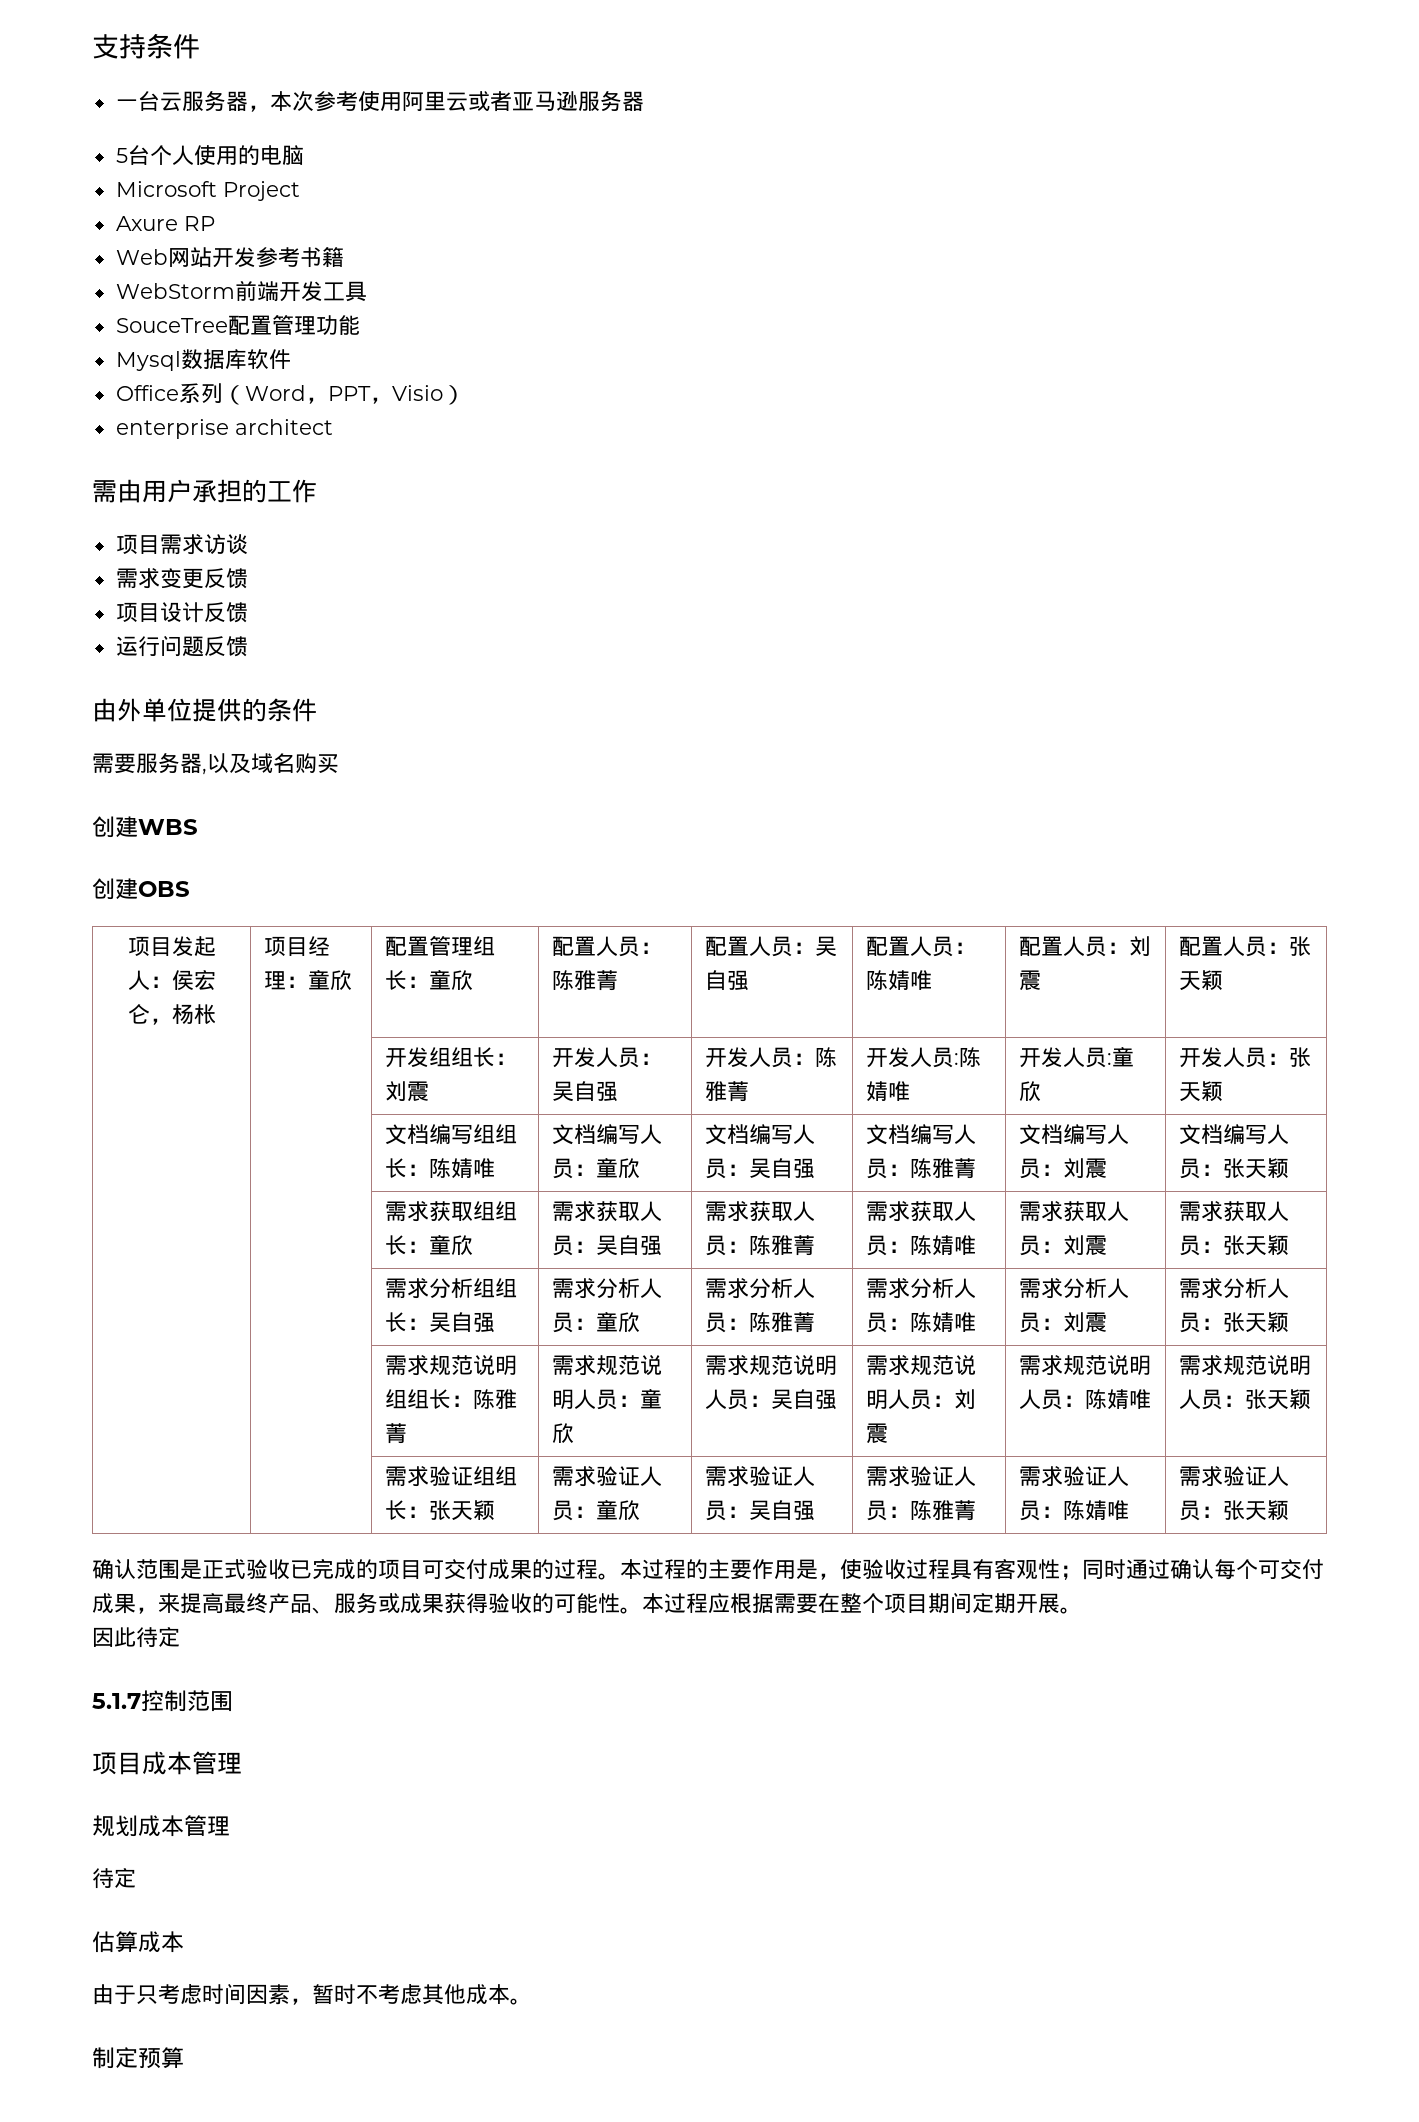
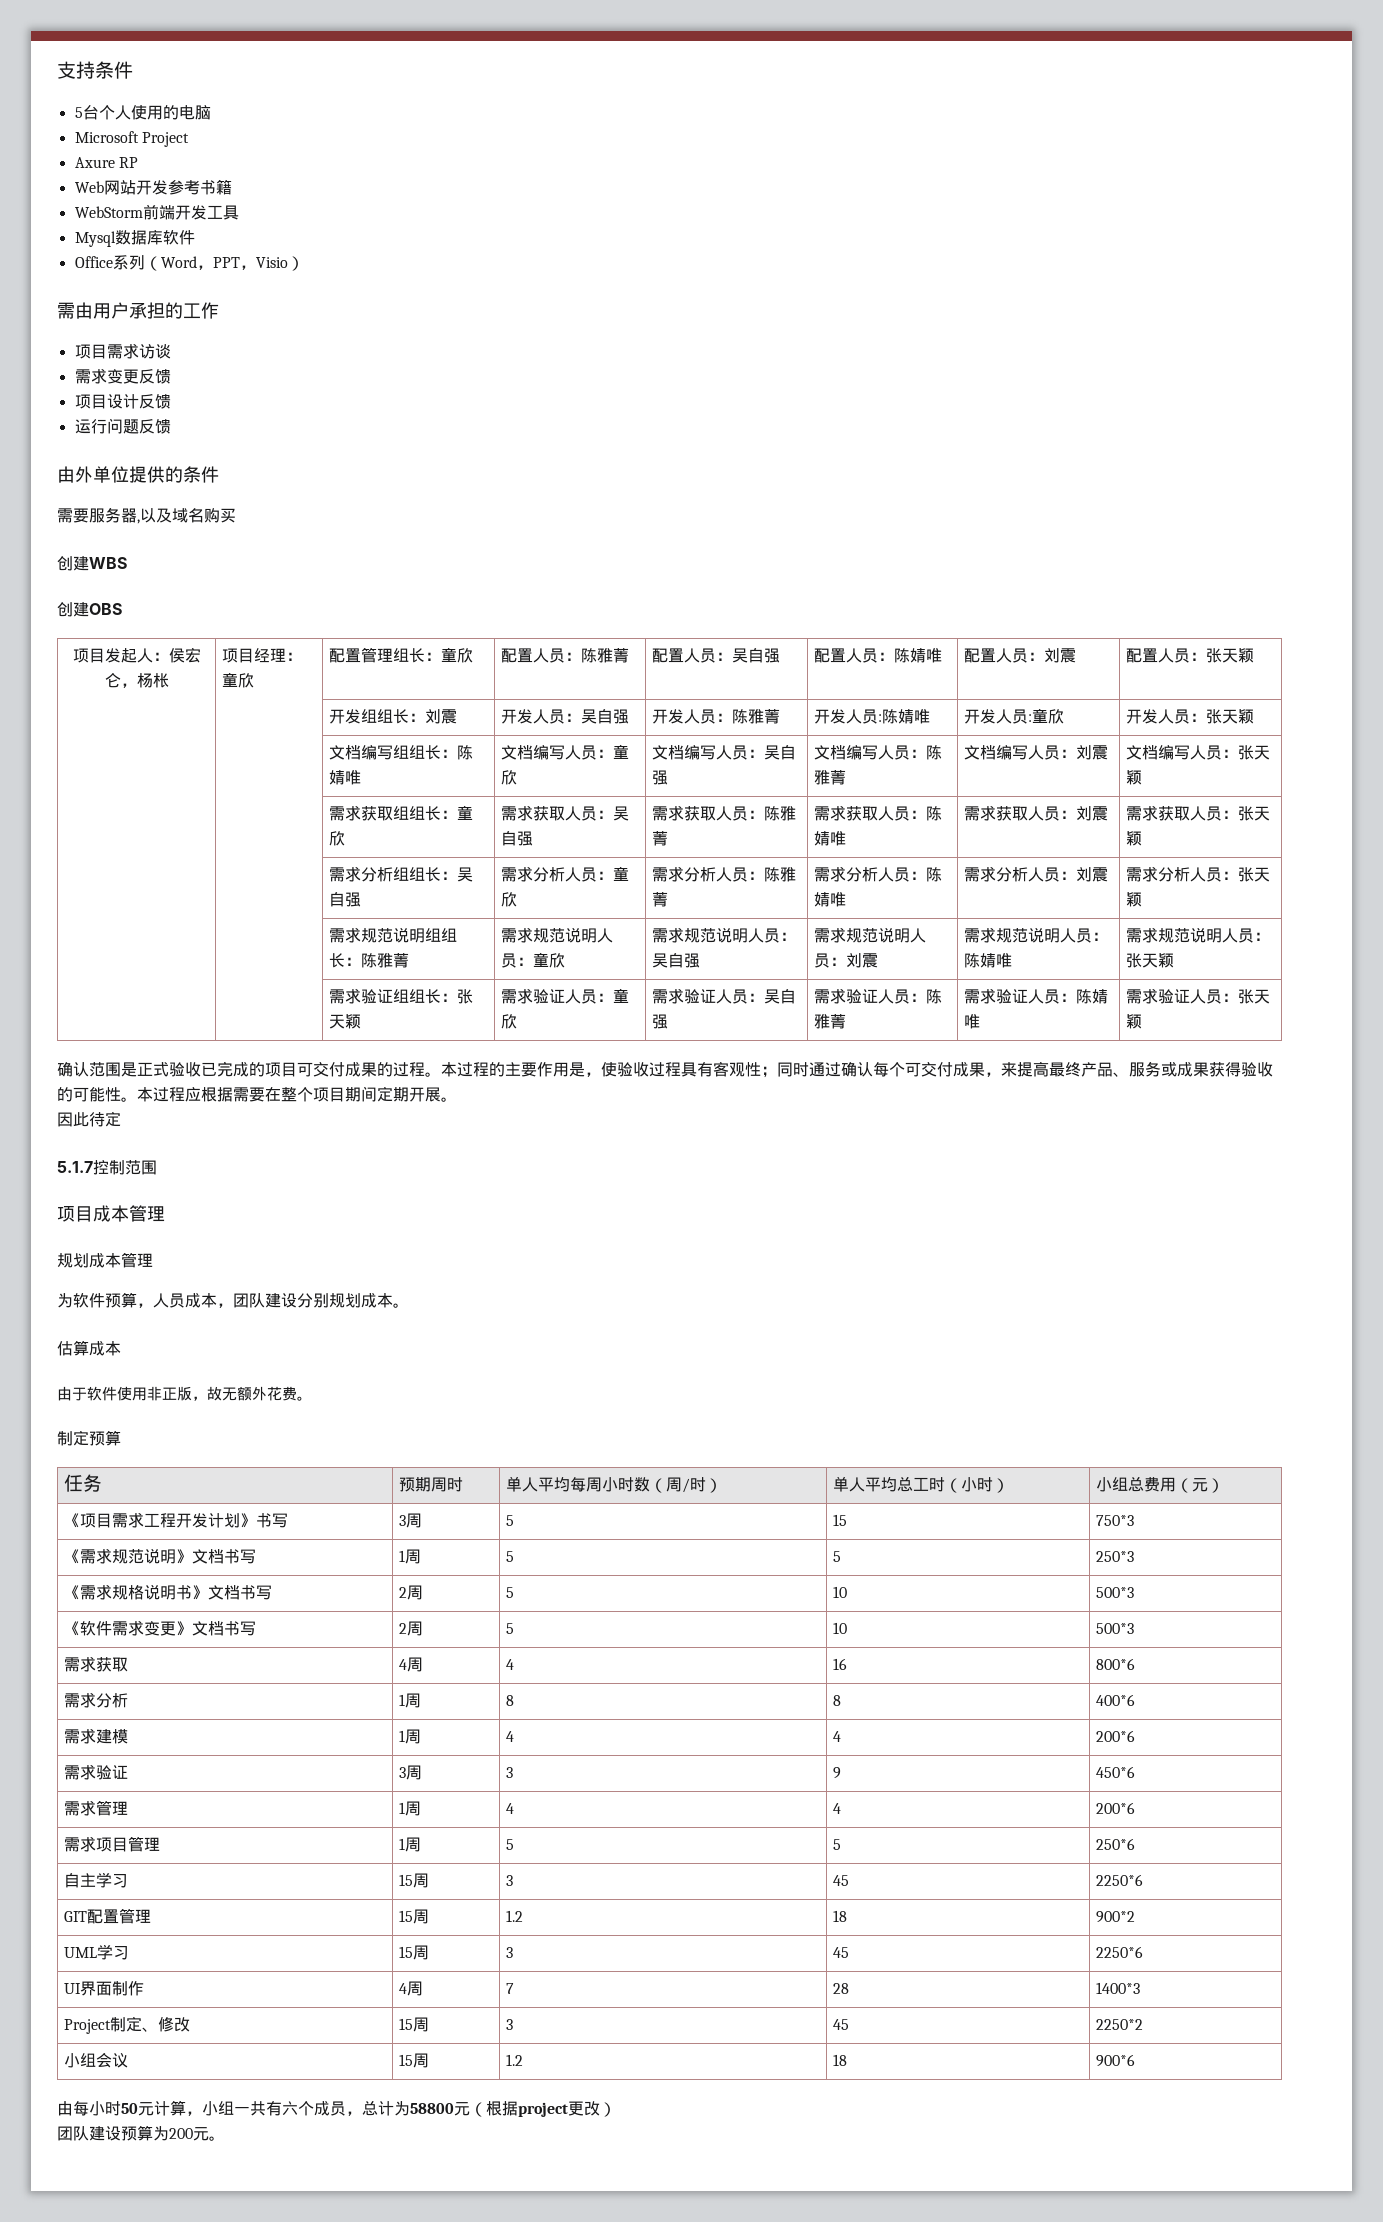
[115,91,644,112] // 一台云服务器，本次参考使用阿里云或者亚马逊服务器 -> (133, 70) none
[115,315,360,335] // SouceTree配置管理功能 -> (239, 212) none
[115,419,333,439] // enterprise architect -> (304, 263) none
[92,1868,136,1889] [92,1931,184,1953] [92,1983,532,2005] [92,2047,184,2069] 待定 // 估算成本 // 由于只考虑时间因素，暂时不考虑其他成本。 // 制定预算 -> [57,1292,409,1308] [57,1340,121,1356] [57,1386,312,1401] [57,1430,121,1446] [64,1474,103,1492] [399,1477,464,1492] [506,1476,723,1493] [833,1476,1010,1493] [1096,1477,1225,1493] [64,1512,289,1528] [399,1513,423,1528] [506,1515,515,1526] [833,1514,848,1526] [1096,1515,1135,1526] [64,1548,257,1564] [399,1549,422,1564] [506,1551,515,1562] [833,1551,842,1562] [1096,1551,1135,1562] [64,1584,273,1600] [399,1585,424,1600] [506,1587,515,1598] [833,1586,848,1598] [1096,1587,1135,1598] [64,1620,257,1636] [399,1621,424,1636] [506,1623,515,1634] [833,1622,848,1634] [1096,1623,1135,1634] [64,1656,129,1672] [399,1657,424,1672] [506,1659,515,1670] [833,1658,848,1670] [1096,1658,1136,1670] [64,1692,129,1708] [399,1693,422,1708] [506,1695,515,1706] [833,1695,842,1706] [1096,1694,1136,1706] [64,1728,129,1744] [399,1729,422,1744] [506,1731,515,1742] [833,1731,842,1742] [1096,1730,1136,1742] [64,1764,129,1780] [399,1765,423,1780] [506,1767,514,1778] [833,1767,842,1779] [1096,1766,1136,1778] [64,1800,129,1816] [399,1801,422,1816] [506,1803,515,1814] [833,1803,842,1814] [1096,1802,1136,1814] [64,1836,161,1852] [399,1837,422,1852] [506,1839,515,1850] [833,1839,842,1850] [1096,1838,1136,1850] [64,1872,129,1888] [399,1873,430,1888] [506,1875,514,1886] [833,1875,850,1886] [1096,1874,1144,1886] [64,1908,152,1924] [399,1909,430,1924] [506,1910,524,1922] [833,1910,848,1922] [1096,1911,1136,1923] [64,1944,130,1960] [399,1945,430,1960] [506,1947,514,1958] [833,1947,850,1958] [1096,1946,1144,1958] [64,1981,145,1996] [399,1981,424,1996] [506,1983,515,1994] [833,1983,850,1994] [1096,1982,1141,1994] [64,2016,191,2034] [399,2017,430,2032] [506,2019,514,2030] [833,2019,850,2030] [1096,2019,1144,2030] [64,2052,129,2068] [399,2053,430,2068] [506,2054,524,2066] [833,2054,848,2066] [1096,2054,1136,2067] [57,2100,616,2117] [57,2125,225,2141] 为软件预算，人员成本，团队建设分别规划成本。 // 估算成本 // 由于软件使用非正版，故无额外花费。 // 制定预算 // 任务 | 预期周时 | 单人平均每周小时数（周/时） | 单人平均总工时（小时） | 小组总费用（元） // 《项目需求工程开发计划》书写 | 3周 | 5 | 15 | 750*3 // 《需求规范说明》文档书写 | 1周 | 5 | 5 | 250*3 // 《需求规格说明书》文档书写 | 2周 | 5 | 10 | 500*3 // 《软件需求变更》文档书写 | 2周 | 5 | 10 | 500*3 // 需求获取 | 4周 | 4 | 16 | 800*6 // 需求分析 | 1周 | 8 | 8 | 400*6 // 需求建模 | 1周 | 4 | 4 | 200*6 // 需求验证 | 3周 | 3 | 9 | 450*6 // 需求管理 | 1周 | 4 | 4 | 200*6 // 需求项目管理 | 1周 | 5 | 5 | 250*6 // 自主学习 | 15周 | 3 | 45 | 2250*6 // GIT配置管理 | 15周 | 1.2 | 18 | 900*2 // UML学习 | 15周 | 3 | 45 | 2250*6 // UI界面制作 | 4周 | 7 | 28 | 1400*3 // Project制定、修改 | 15周 | 3 | 45 | 2250*2 // 小组会议 | 15周 | 1.2 | 18 | 900*6 // 由每小时50元计算，小组一共有六个成员，总计为58800元（根据project更改） // 团队建设预算为200元。

